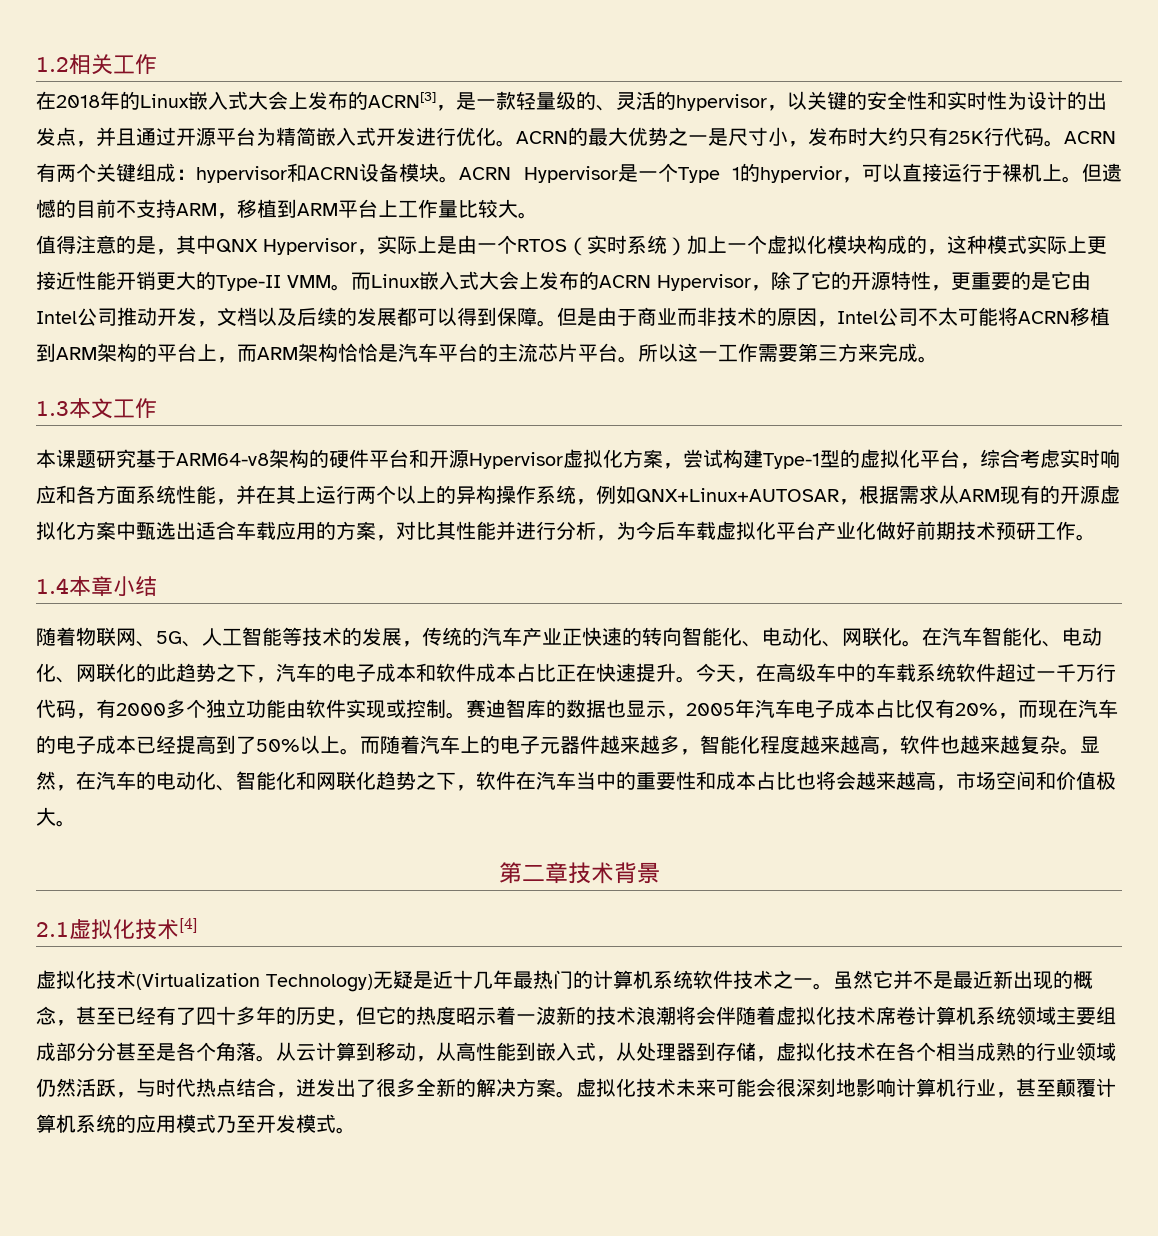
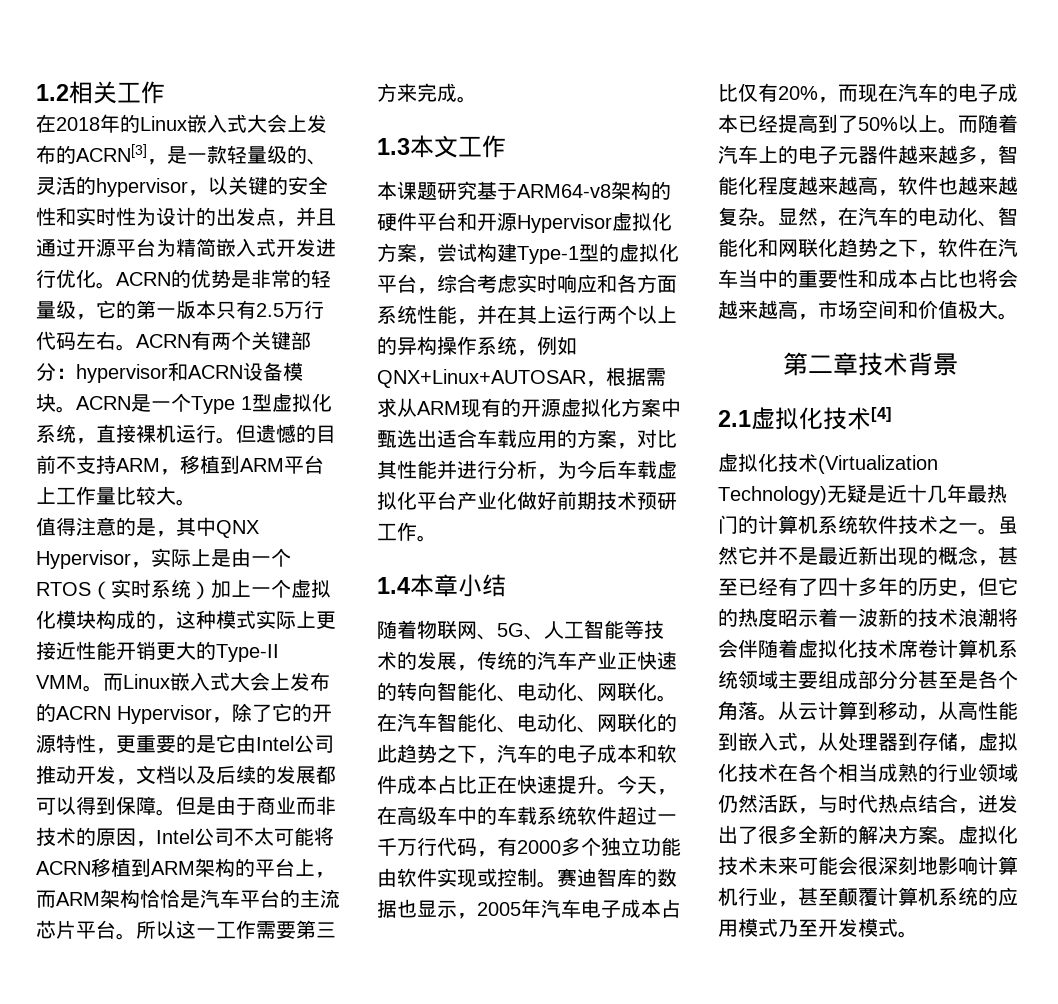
[588,127,1044,147] 最大优势之一是尺寸小，发布时大约只有25K行代码 -> [191,269,331,288] [36,300,324,320] [36,331,116,350] 优势是非常的轻量级，它的第一版本只有2.5万行代码左右
[136,163,176,182] 组成 -> [291,331,311,350] [36,362,56,381] 部分
[523,166,618,183] Hypervisor -> (131, 403) none
[740,163,1062,183] 的hypervior，可以直接运行于裸机上 -> [252,393,332,412] [36,424,216,444] 型虚拟化系统，直接裸机运行

